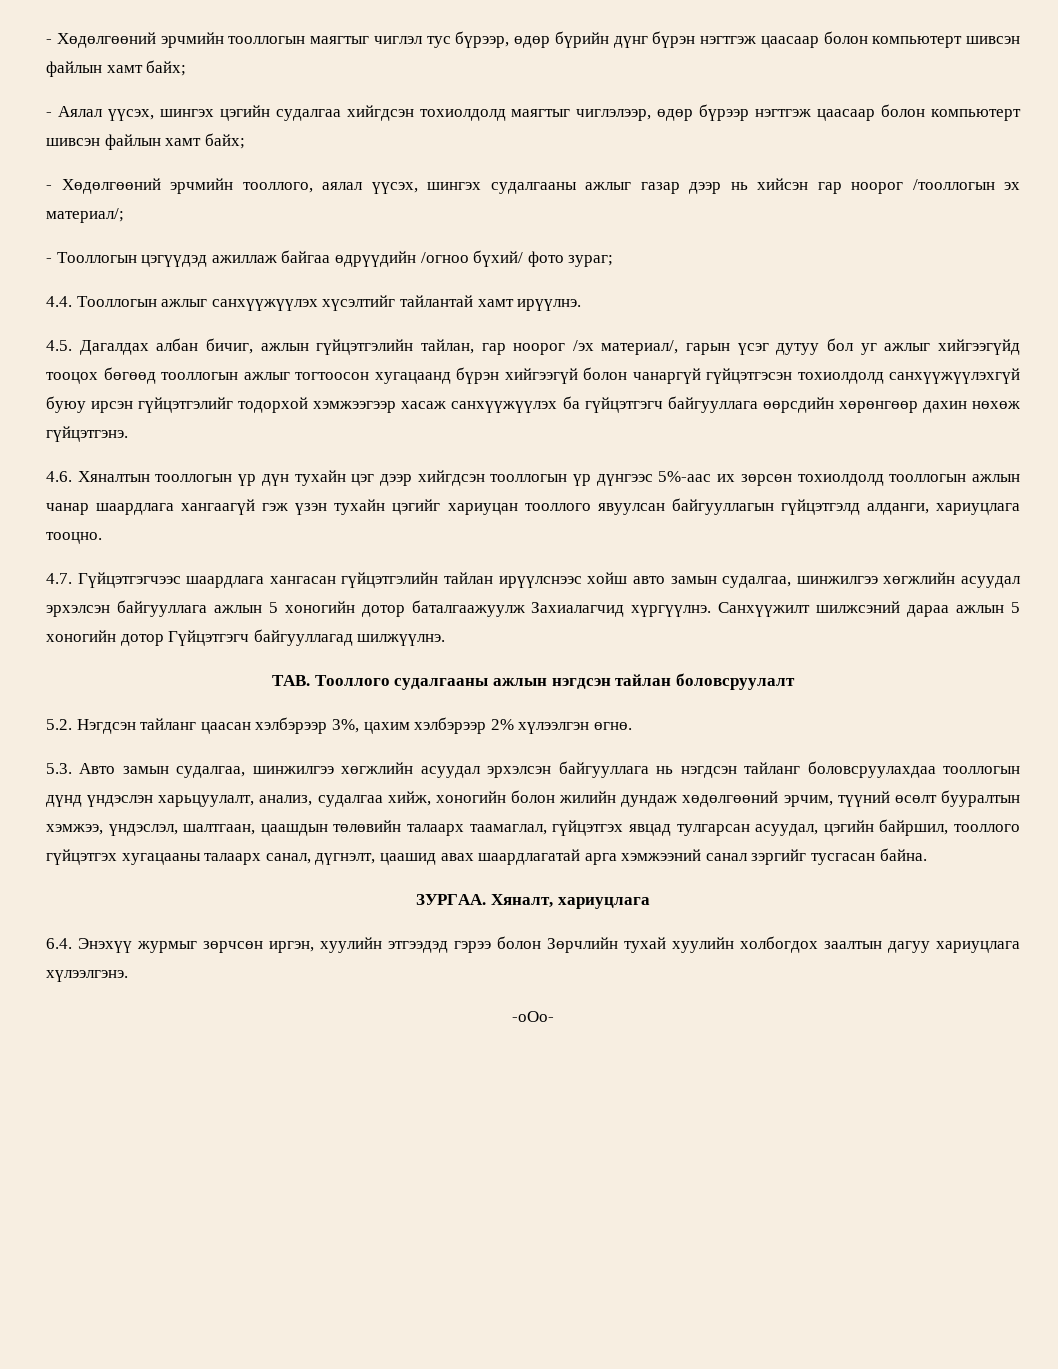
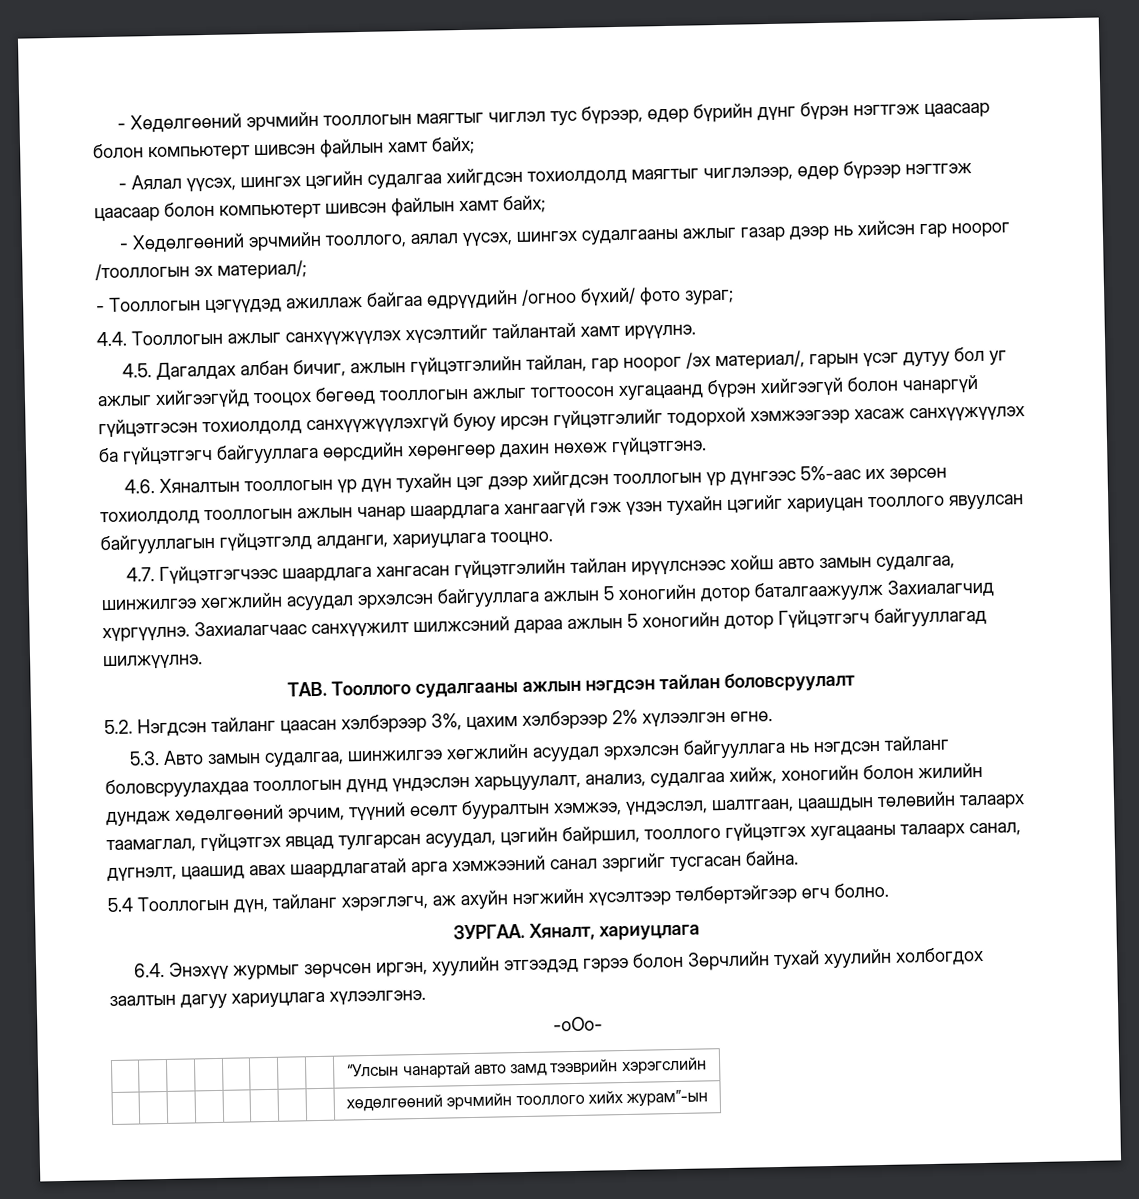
[718,602,811,617] Санхүүжилт -> [194,620,410,638] Захиалагчаас санхүүжилт
(927, 854) none -> [107,882,889,913] // 5.4 Тооллогын дүн, тайланг хэрэглэгч, аж ахуйн нэгжийн хүсэлтээр төлбөртэйгээр өгч болно.
(554, 1016) none -> [347,1057,707,1080] [345,1089,709,1112] // | | | | | | | | “Улсын чанартай авто замд тээврийн хэрэгслийн // | | | | | | | | хөдөлгөөний эрчмийн тооллого хийх журам”-ын

